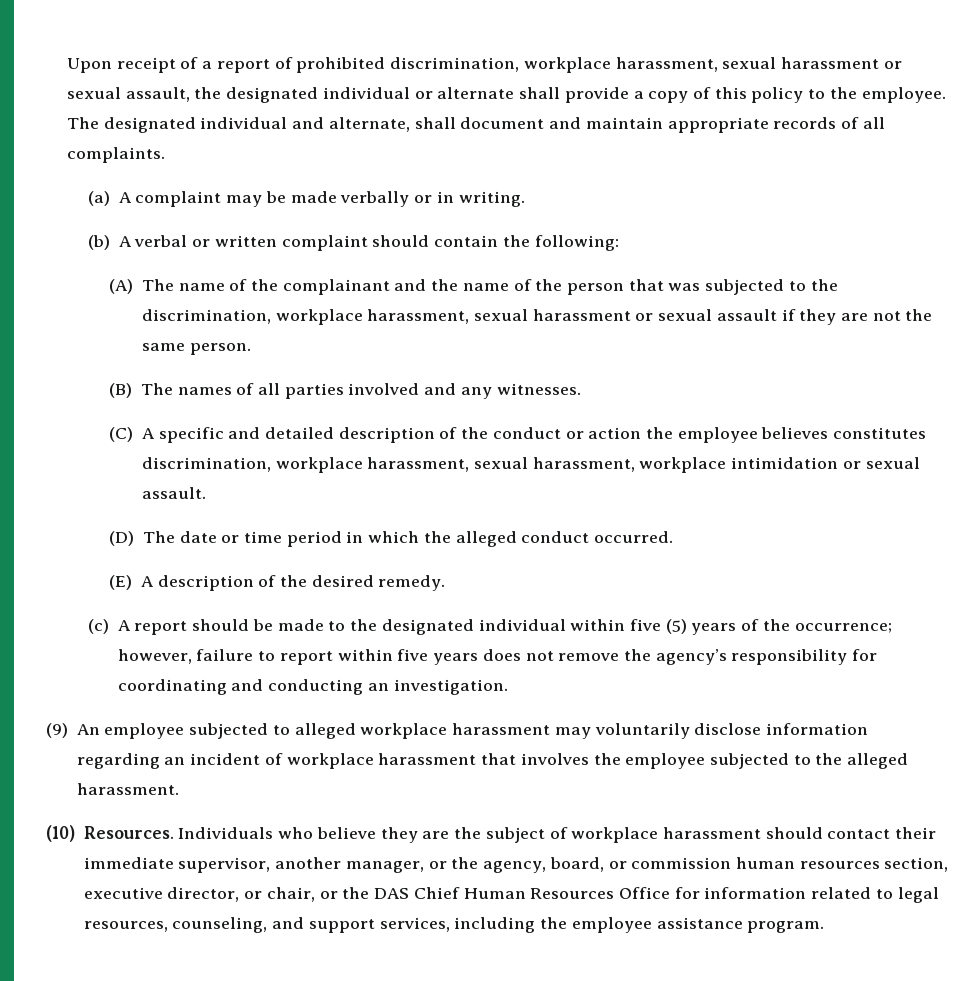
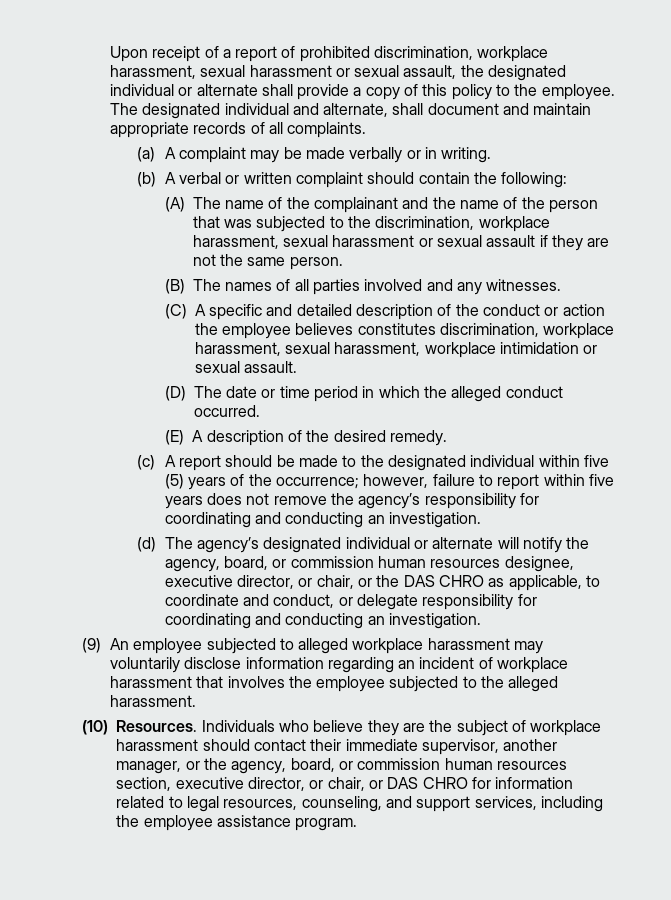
(508, 687) none -> [137,537,590,553] [164,556,574,572] [164,575,600,591] [164,594,537,610] [164,613,482,629] // (d) The agency’s designated individual or alternate will notify the agency, board, or commission human resources designee, executive director, or chair, or the DAS CHRO as applicable, to coordinate and conduct, or delegate responsibility for coordinating and conducting an investigation.
[342,887,671,899] the DAS Chief Human Resources Office -> [387,777,468,789] DAS CHRO

